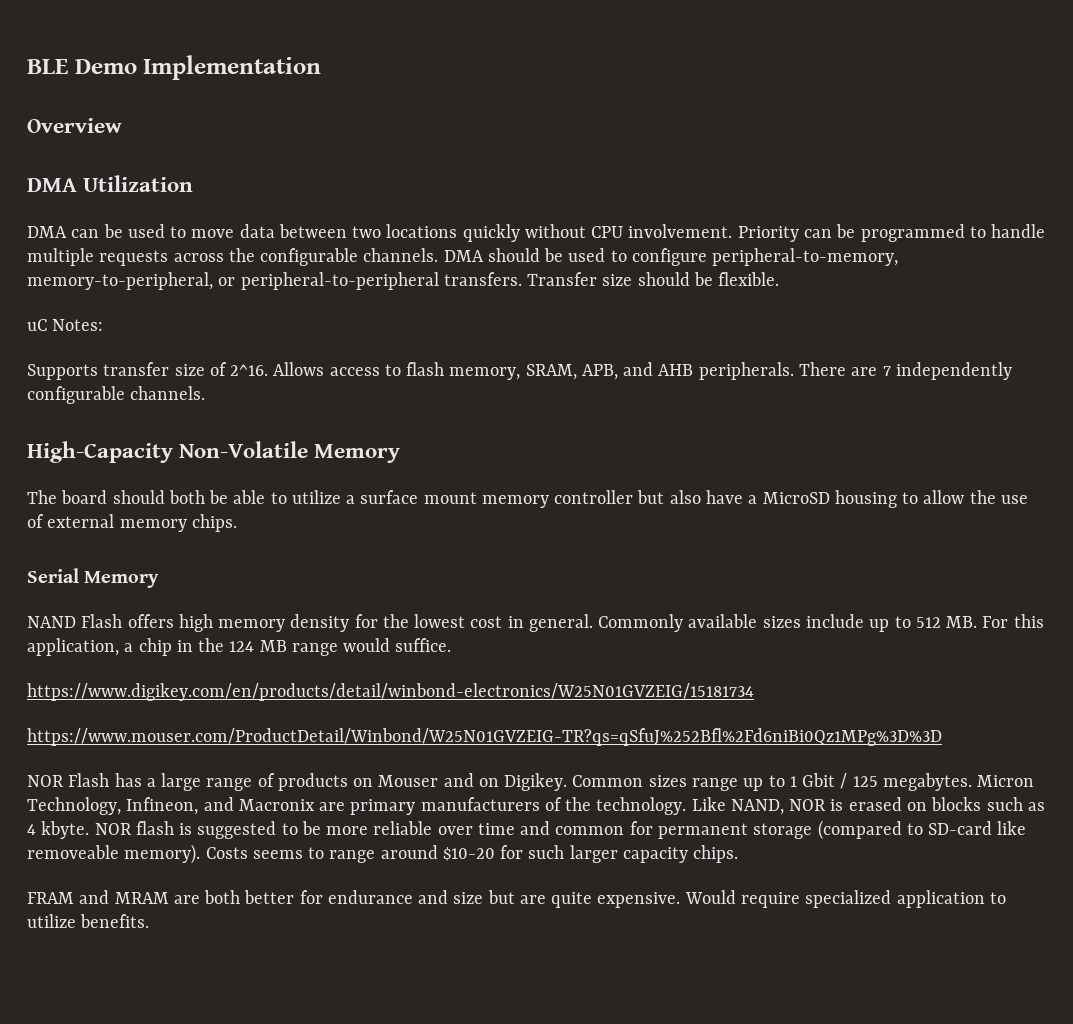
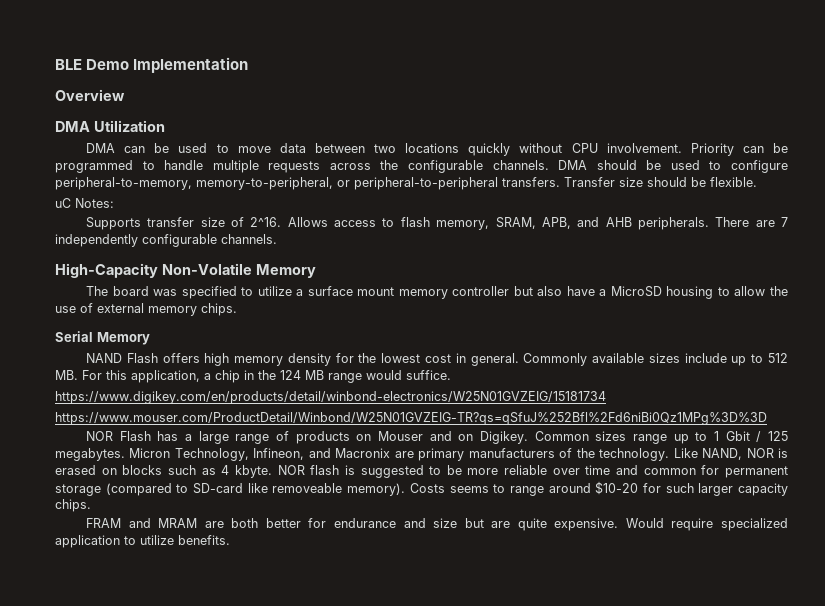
[112,490,266,504] should both be able -> [153,286,237,299] was specified

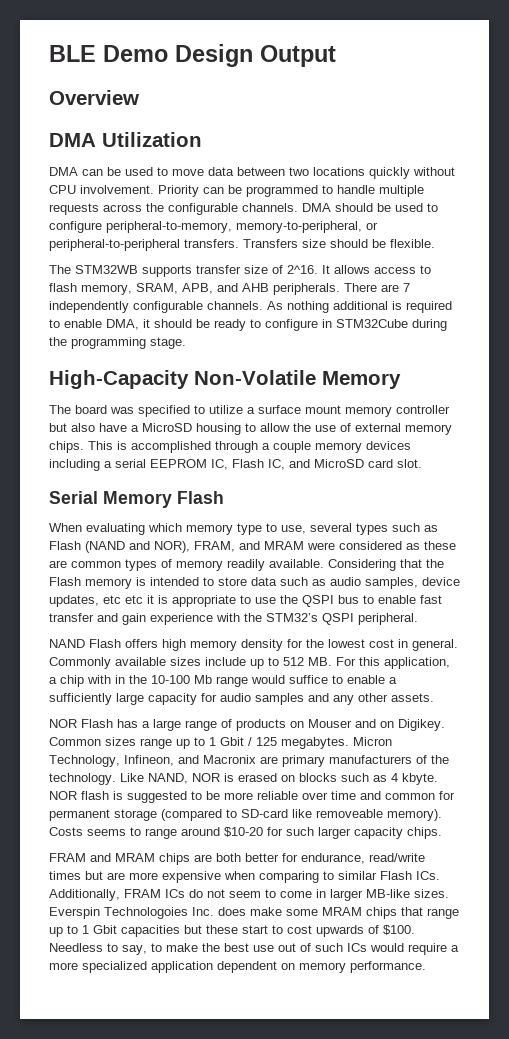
[133,57,249,73] Implementation -> [175,44,336,67] Design Output
[564,177,615,187] Transfer -> [243,239,298,248] Transfers
[55,198,114,208] [86,217,142,230] uC Notes: // Supports -> [49,265,192,277] The STM32WB supports
[287,217,328,227] Allows -> [322,265,370,274] It allows
(277, 239) none -> [267,301,452,313] [49,319,447,331] [49,337,186,349] As nothing additional is required to enable DMA, it should be ready to configure in STM32Cube during the programming stage.
[55,331,150,345] // Serial Memory -> [88,441,411,453] [49,459,422,471] [49,491,224,508] [49,523,438,535] [49,541,456,553] [49,559,444,571] [49,577,460,589] [49,595,442,607] [49,613,418,625] This is accomplished through a couple memory devices including a serial EEPROM IC, Flash IC, and MicroSD card slot. // Serial Memory Flash // When evaluating which memory type to use, several types such as Flash (NAND and NOR), FRAM, and MRAM were considered as these are common types of memory readily available. Considering that the Flash memory is intended to store data such as audio samples, device updates, etc etc it is appropriate to use the QSPI bus to enable fast transfer and gain experience with the STM32’s QSPI peripheral.
(240, 376) none -> [87,675,111,684] with
[280,370,451,383] [55,391,606,404] [55,412,767,425] 124 MB range would suffice. // https://www.digikey.com/en/products/detail/winbond-electronics/W25N01GVZEIG/15181734 // https://www.mouser.com/ProductDetail/Winbond/W25N01GVZEIG-TR?qs=qSfuJ%252Bfl%2Fd6niBi0Qz1MPg%3D%3D -> [151,675,397,687] [49,693,434,705] 10-100 Mb range would suffice to enable a sufficiently large capacity for audio samples and any other assets.
(198, 523) none -> [159,853,190,865] chips
[333,518,788,531] [55,535,230,548] endurance and size but are quite expensive. Would require specialized application to utilize benefits. -> [301,853,425,864] [49,871,440,883] [49,889,449,901] [49,907,459,919] [49,925,415,937] [49,943,459,955] [49,961,426,973] endurance, read/write times but are more expensive when comparing to similar Flash ICs. Additionally, FRAM ICs do not seem to come in larger MB-like sizes. Everspin Technologoies Inc. does make some MRAM chips that range up to 1 Gbit capacities but these start to cost upwards of $100. Needless to say, to make the best use out of such ICs would require a more specialized application dependent on memory performance.

